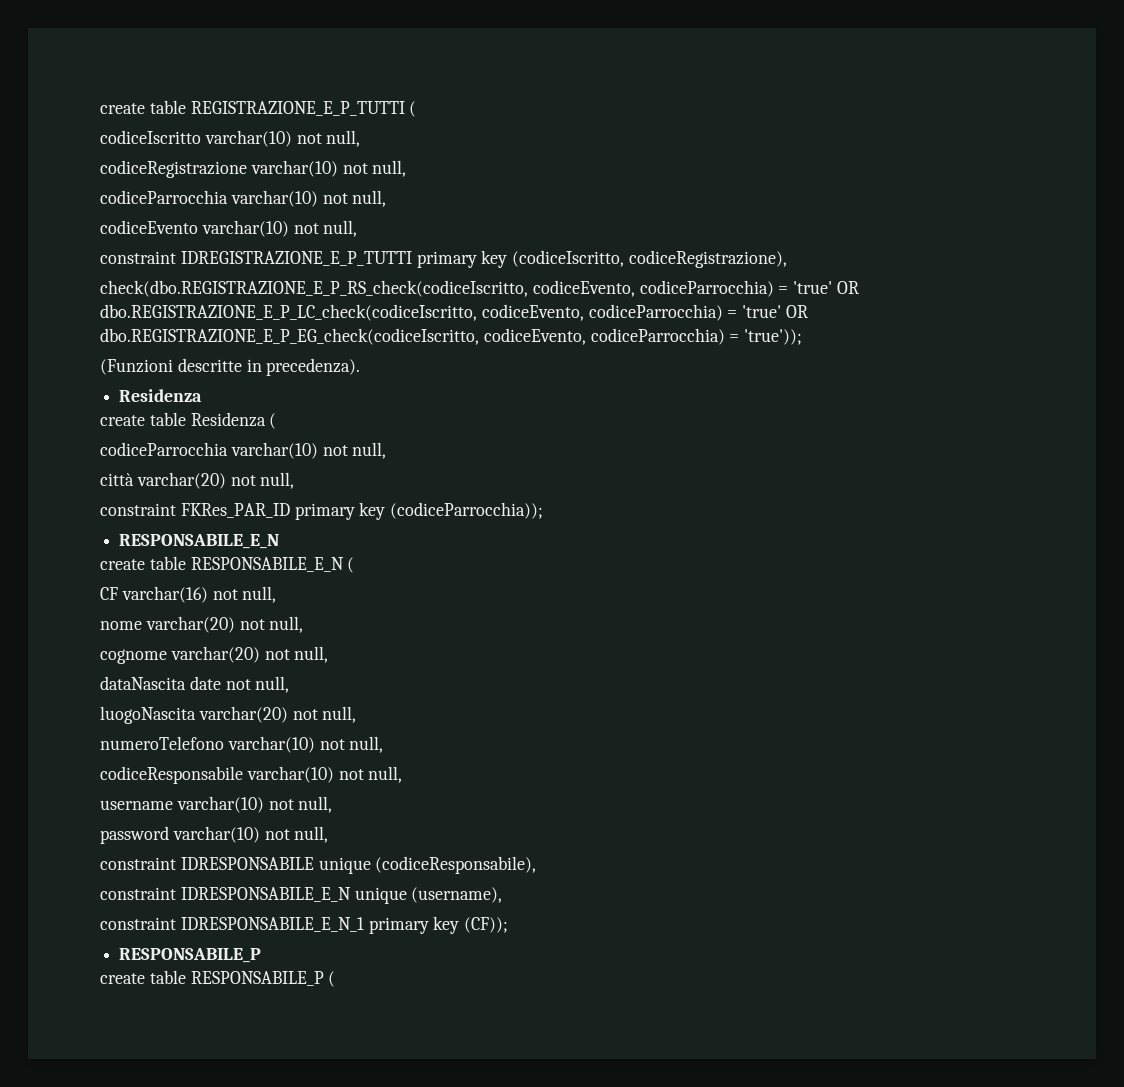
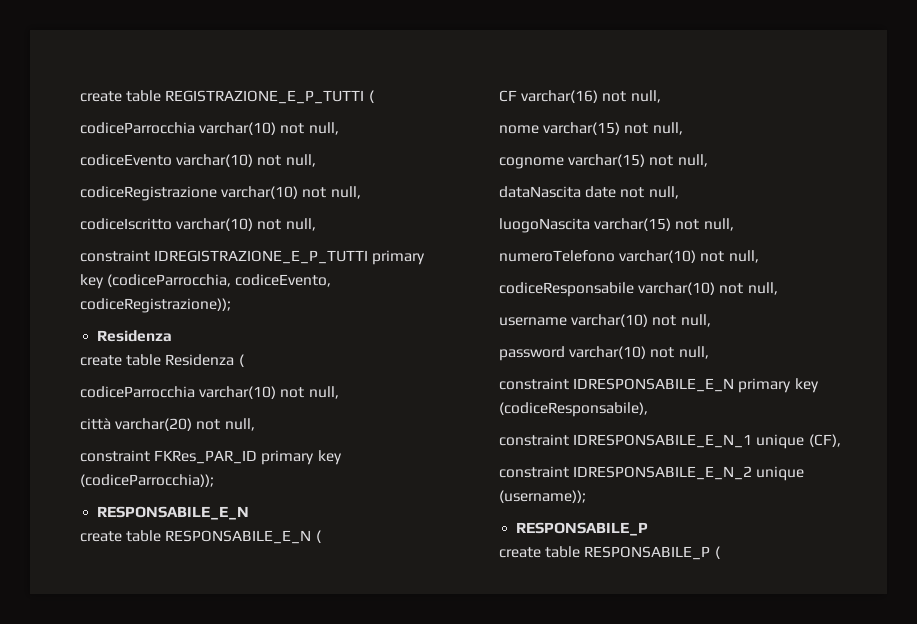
[100,130,361,147] [100,160,407,178] // codiceIscritto varchar(10) not null, // codiceRegistrazione varchar(10) not null, -> (374, 96) none
[100,250,787,268] [100,280,859,297] [100,304,808,321] [100,328,802,345] [100,358,361,376] constraint IDREGISTRAZIONE_E_P_TUTTI primary key (codiceIscritto, codiceRegistrazione), // check(dbo.REGISTRAZIONE_E_P_RS_check(codiceIscritto, codiceEvento, codiceParrocchia) = 'true' OR dbo.REGISTRAZIONE_E_P_LC_check(codiceIscritto, codiceEvento, codiceParrocchia) = 'true' OR dbo.REGISTRAZIONE_E_P_EG_check(codiceIscritto, codiceEvento, codiceParrocchia) = 'true')); // (Funzioni descritte in precedenza). -> [80,186,361,201] [80,218,316,231] [80,250,426,265] [80,274,332,289] [80,298,232,313] codiceRegistrazione varchar(10) not null, // codiceIscritto varchar(10) not null, // constraint IDREGISTRAZIONE_E_P_TUTTI primary key (codiceParrocchia, codiceEvento, codiceRegistrazione));
[145,616,235,633] varchar(20) -> [543,122,621,135] varchar(15)
[170,646,260,663] varchar(20) -> [568,154,646,167] varchar(15)
[198,706,288,723] varchar(20) -> [594,218,672,231] varchar(15)
[180,857,371,874] IDRESPONSABILE unique -> [573,378,819,393] IDRESPONSABILE_E_N primary key
[180,887,503,904] [100,916,508,934] IDRESPONSABILE_E_N unique (username), // constraint IDRESPONSABILE_E_N_1 primary key (CF)); -> [573,434,841,449] [499,466,805,481] [499,490,587,503] IDRESPONSABILE_E_N_1 unique (CF), // constraint IDRESPONSABILE_E_N_2 unique (username));

